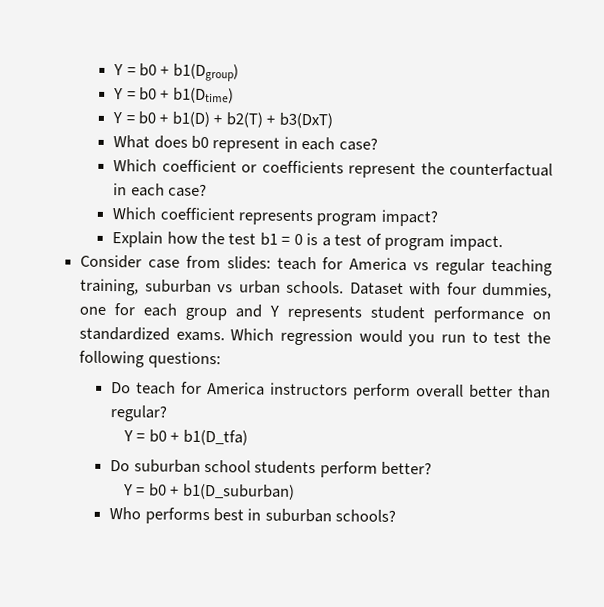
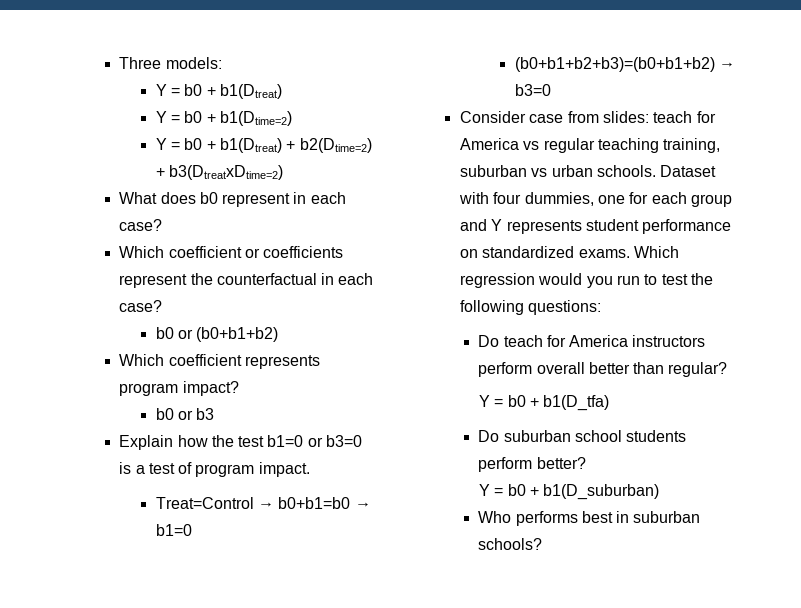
[113,63,239,82] [113,87,234,104] [112,111,333,129] Y = b0 + b1(Dgroup) // Y = b0 + b1(Dtime) // Y = b0 + b1(D) + b2(T) + b3(DxT) -> [119,57,222,69] [155,84,283,99] [155,111,293,126] [155,138,372,153] [155,165,284,180] Three models: // Y = b0 + b1(Dtreat) // Y = b0 + b1(Dtime=2) // Y = b0 + b1(Dtreat) + b2(Dtime=2) + b3(DtreatxDtime=2)
(207, 190) none -> [155,327,279,342] // b0 or (b0+b1+b2)
(438, 218) none -> [155,408,215,420] // b0 or b3
[259,232,303,246] b1 = 0 -> [267,435,363,447] b1=0 or b3=0
(503, 243) none -> [155,497,371,509] [155,524,192,536] [514,57,736,72] [514,84,551,96] // Treat=Control → b0+b1=b0 → b1=0 // (b0+b1+b2+b3)=(b0+b1+b2) → b3=0

